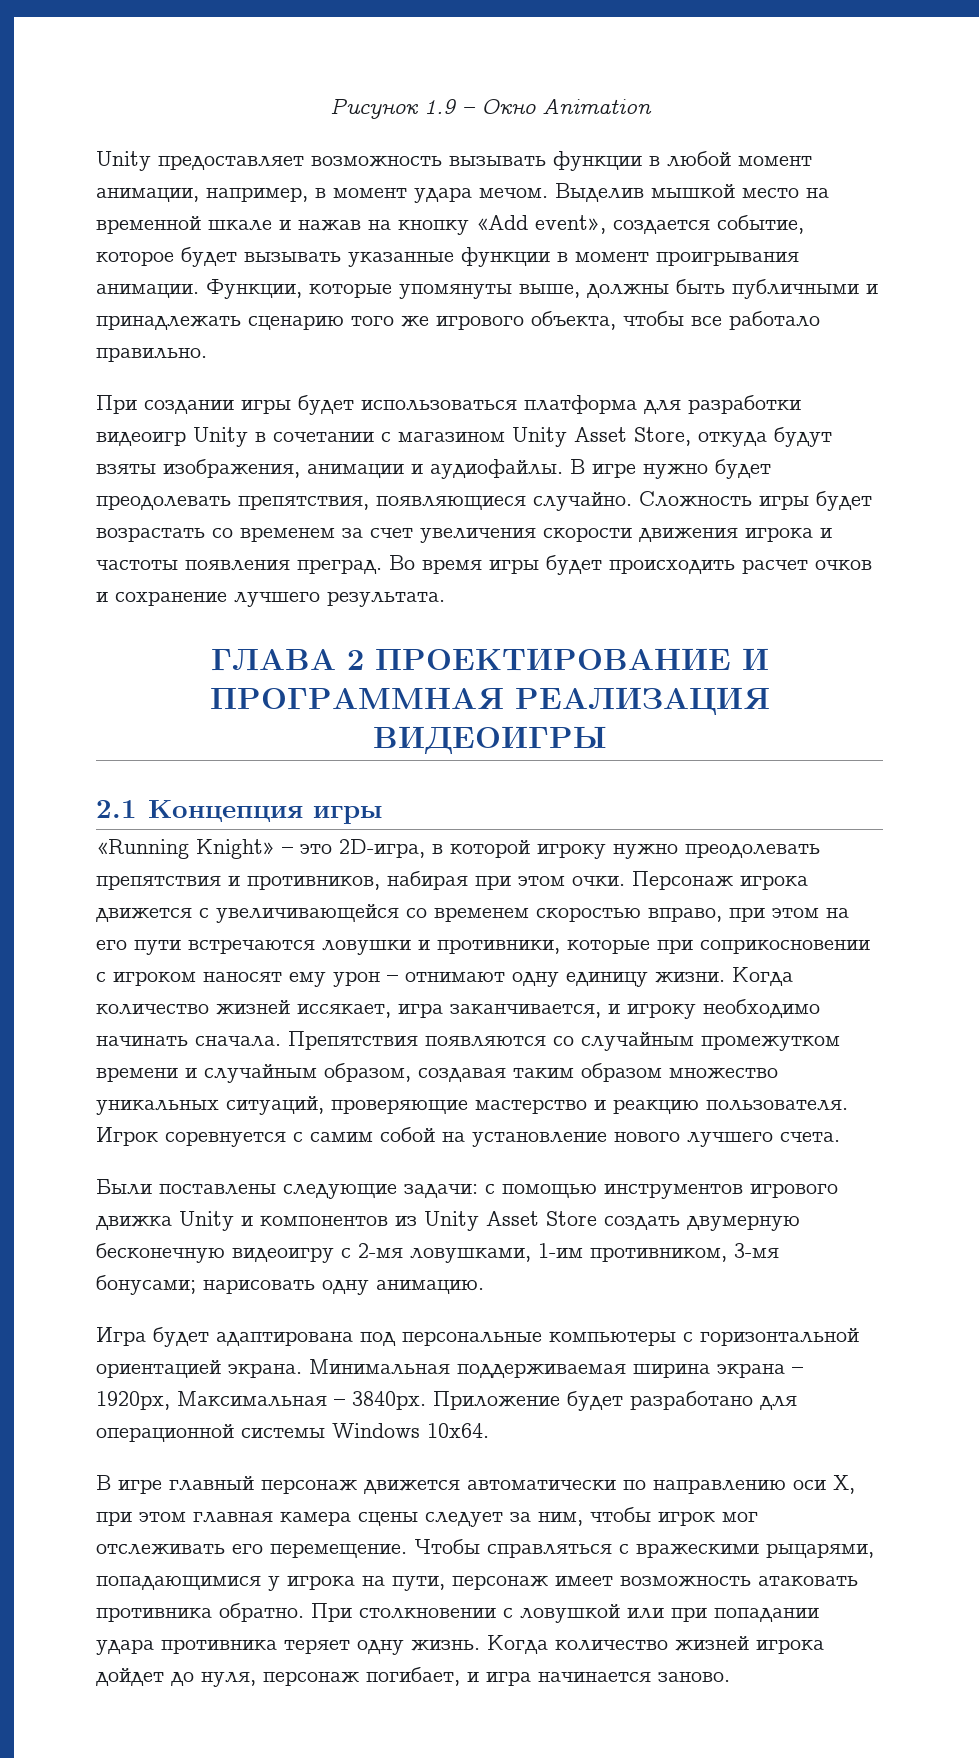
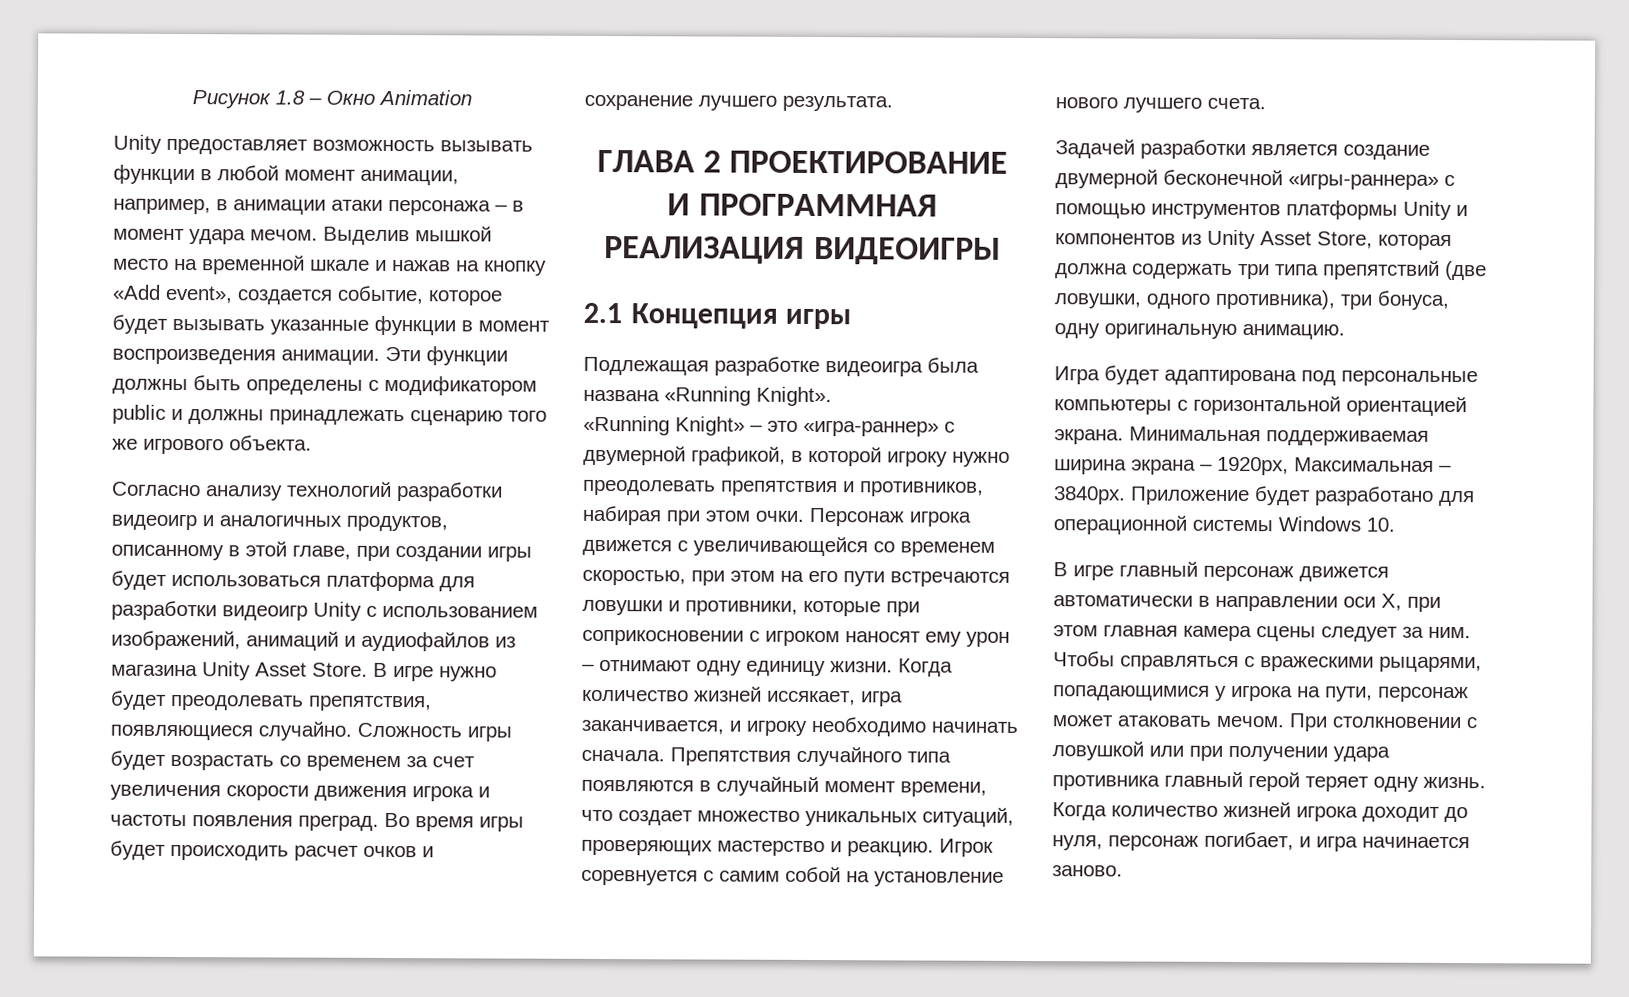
[423,99,456,114] 1.9 -> [274,90,305,105] 1.8
(326, 193) none -> [233,199,524,216] анимации атаки персонажа – в
[656,251,799,266] [96,279,878,299] проигрывания анимации. Функции, которые упомянуты выше, должны быть публичными и -> [112,346,508,366] [112,375,537,396] [112,404,264,425] воспроизведения анимации. Эти функции должны быть определены с модификатором public и должны
[531,311,820,330] [96,347,207,362] [96,395,137,414] объекта, чтобы все работало правильно. // При -> [229,435,312,451] [112,481,503,502] [111,514,448,532] [111,541,390,561] объекта. // Согласно анализу технологий разработки видеоигр и аналогичных продуктов, описанному в этой главе, при
[255,427,832,447] [96,459,563,479] в сочетании с магазином Unity Asset Store, откуда будут взяты изображения, анимации и аудиофайлы. -> [366,605,538,618] [111,630,516,652] [111,661,368,681] с использованием изображений, анимаций и аудиофайлов из магазина Unity Asset Store.
(382, 815) none -> [583,356,979,377] [583,386,832,407] // Подлежащая разработке видеоигра была названа «Running Knight».
[339,839,425,858] 2D-игра, -> [803,420,955,437] [583,445,786,466] «игра-раннер» с двумерной графикой,
[536,907,722,922] скоростью вправо, -> [582,569,686,586] скоростью,
[425,1032,840,1051] [96,1063,662,1083] появляются со случайным промежутком времени и случайным образом, создавая таким образом -> [796,746,951,767] [581,776,987,797] [581,809,693,826] случайного типа появляются в случайный момент времени, что создает
[331,1099,468,1114] проверяющие -> [581,839,713,856] проверяющих
[613,1099,848,1114] реакцию пользователя. -> [847,841,934,857] реакцию.
[96,1179,478,1199] Были поставлены следующие задачи: -> [1055,139,1430,160] [1055,169,1439,190] Задачей разработки является создание двумерной бесконечной «игры-раннера»
[750,1183,838,1198] [96,1216,172,1230] игрового движка -> [1286,200,1398,220] платформы
[546,1211,800,1231] [96,1243,779,1263] [96,1275,369,1295] Store создать двумерную бесконечную видеоигру с 2-мя ловушками, 1-им противником, 3-мя бонусами; нарисовать одну -> [1317,231,1452,250] [1055,260,1487,281] [1054,289,1449,310] [1054,323,1237,339] Store, которая должна содержать три типа препятствий (две ловушки, одного противника), три бонуса, одну оригинальную
[427,1423,489,1438] 10x64. -> [1366,517,1395,532] 10.
[623,1479,786,1494] по направлению -> [1198,595,1338,612] в направлении
[538,1507,758,1526] [96,1543,407,1558] ним, чтобы игрок мог отслеживать его перемещение. -> [1428,626,1471,639] ним.
[555,1576,858,1587] [96,1603,304,1622] имеет возможность атаковать противника обратно. -> [1052,715,1284,728] может атаковать мечом.
[714,1608,819,1622] попадании -> [1228,745,1328,762] получении
(277, 1646) none -> [1164,771,1300,792] главный герой
[96,1668,164,1686] дойдет -> [1362,806,1440,822] доходит

